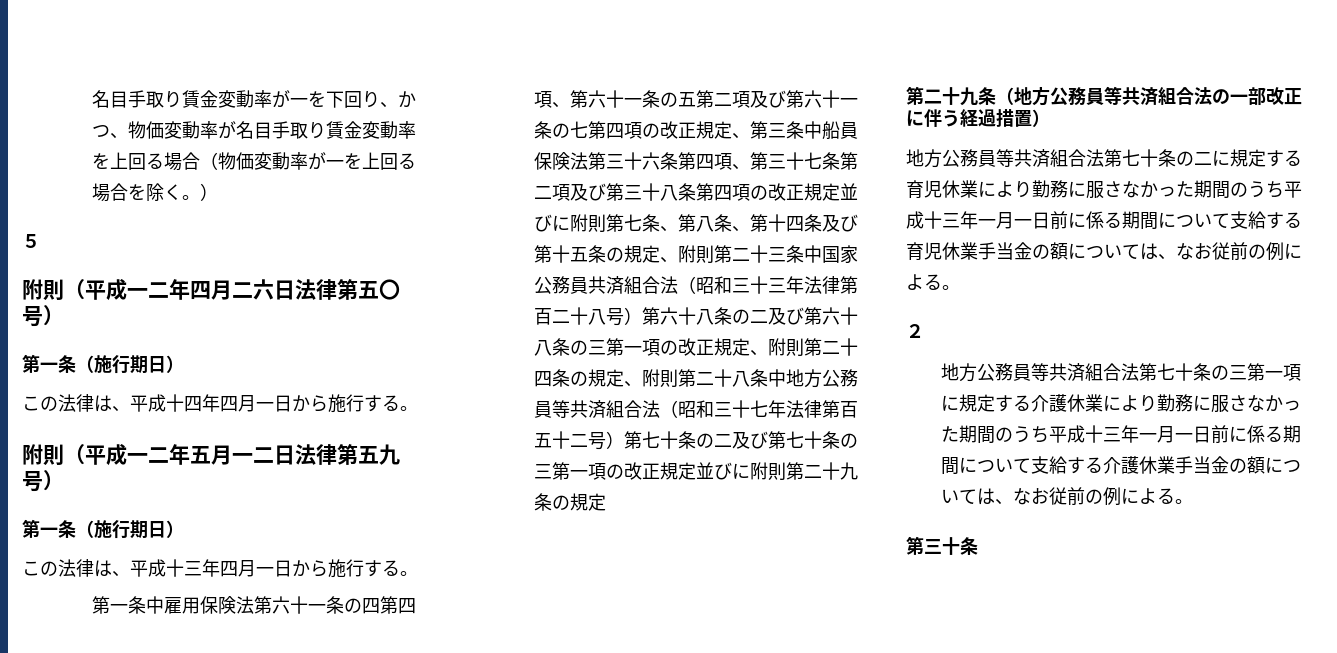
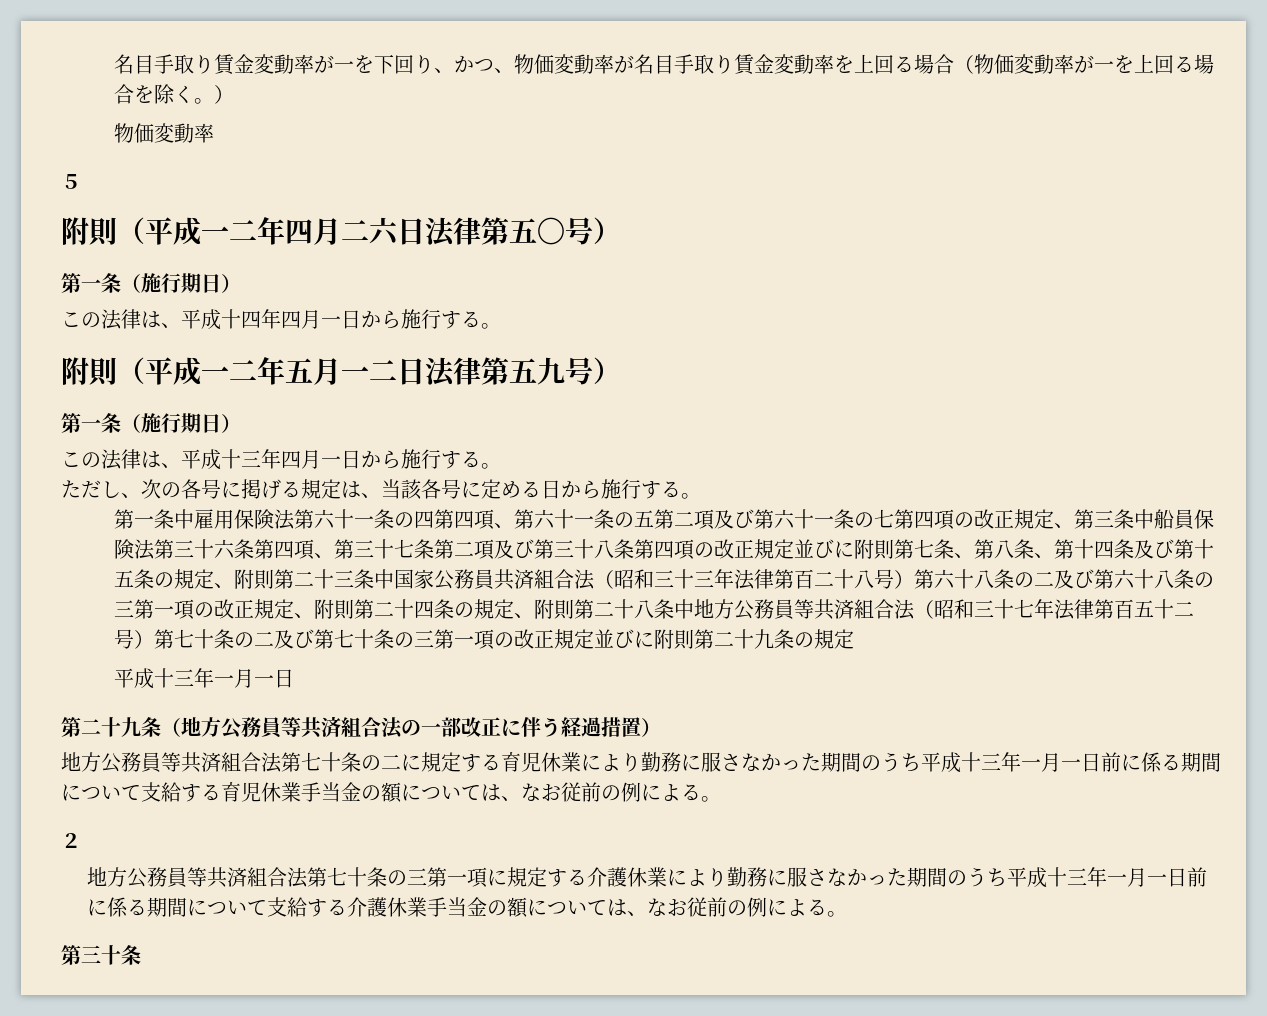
(219, 192) none -> [113,123,214,143] // 物価変動率
(418, 573) none -> [61,479,701,500] // ただし、次の各号に掲げる規定は、当該各号に定める日から施行する。
(607, 502) none -> [113,668,294,689] // 平成十三年一月一日

